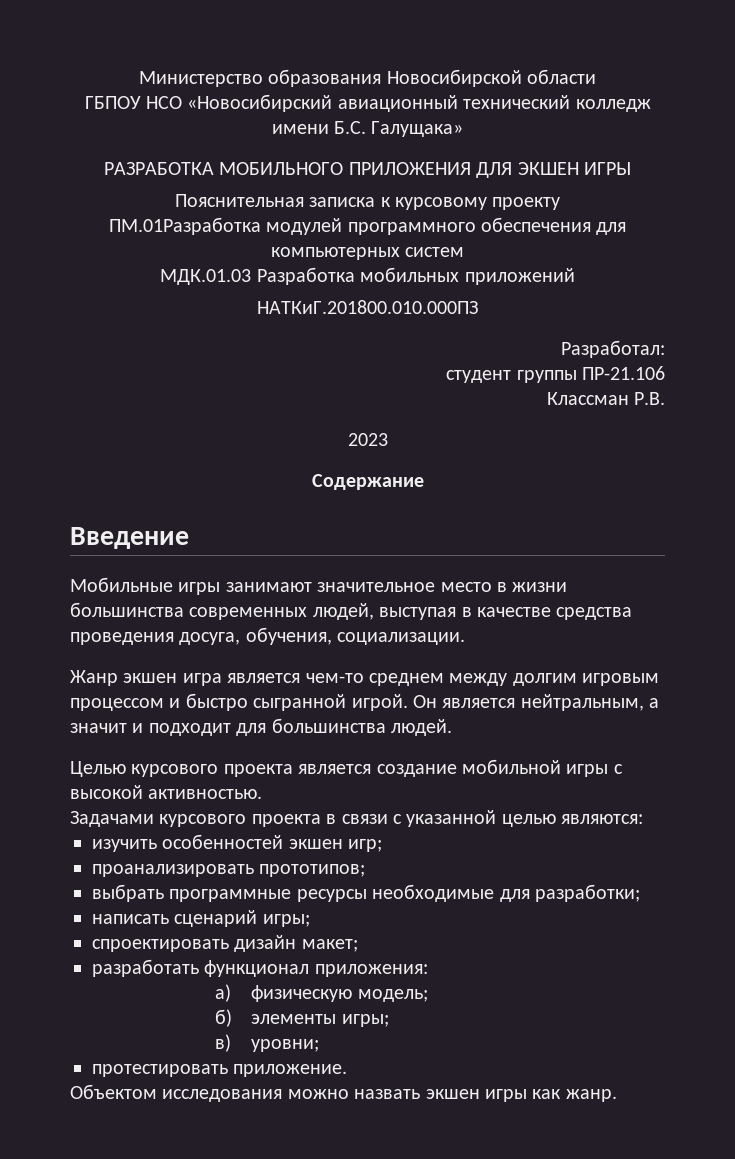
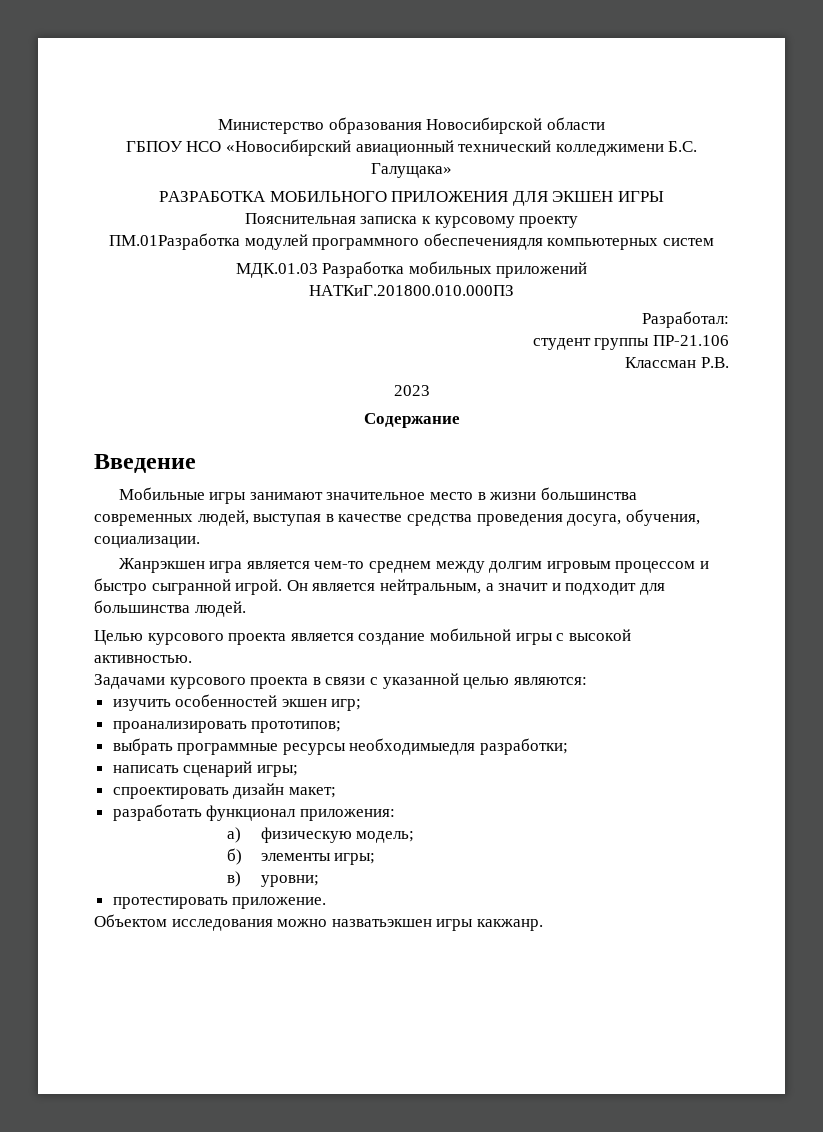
[575,99,651,112] [271,124,329,134] колледж имени -> [555,144,664,156] колледжимени
[480,217,627,235] обеспечения для -> [423,233,543,250] обеспечениядля
[70,670,178,686] Жанр экшен -> [118,558,205,573] Жанрэкшен
[372,884,530,902] необходимые для -> [349,738,476,755] необходимыедля
[354,1089,617,1102] назвать экшен игры как жанр. -> [331,919,543,931] назватьэкшен игры какжанр.

